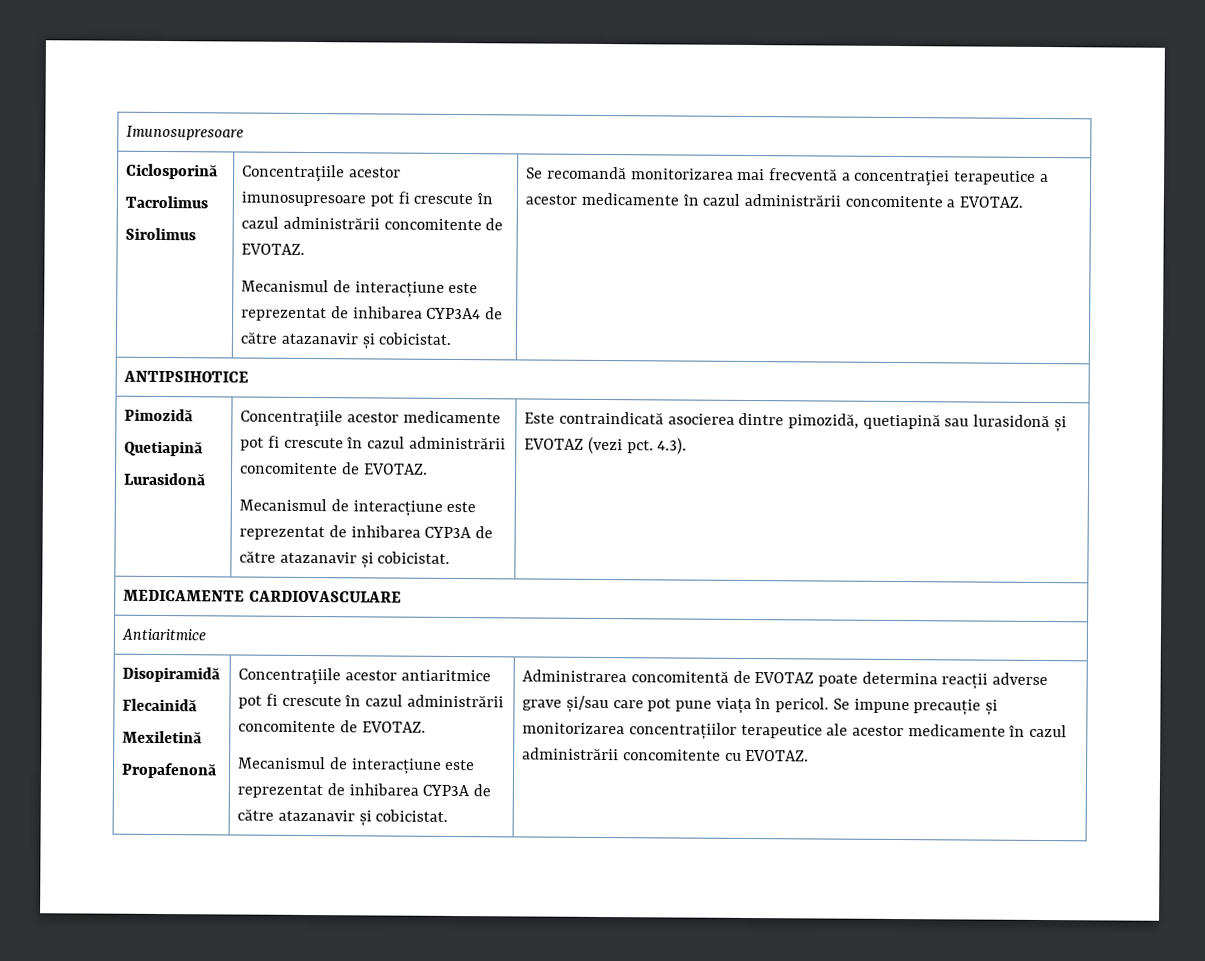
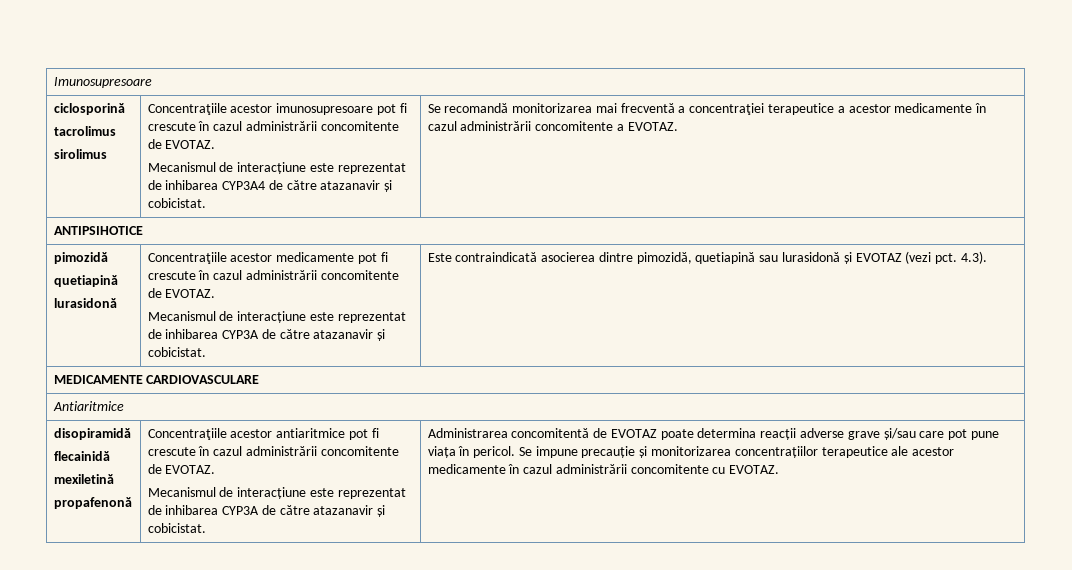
[126,163,219,180] [125,195,209,209] [125,227,197,241] Ciclosporină // Tacrolimus // Sirolimus -> [53,103,125,115] [53,126,116,136] [53,149,107,159] ciclosporină // tacrolimus // sirolimus
[124,408,194,422] [124,440,204,457] [123,472,207,486] Pimozidă // Quetiapină // Lurasidonă -> [53,252,108,264] [53,275,118,287] [53,298,117,308] pimozidă // quetiapină // lurasidonă
[122,666,221,683] [122,698,198,712] [122,730,203,744] [121,762,218,779] Disopiramidă // Flecainidă // Mexiletină // Propafenonă -> [53,428,131,440] [53,451,110,461] [53,474,114,484] [53,497,132,509] disopiramidă // flecainidă // mexiletină // propafenonă

